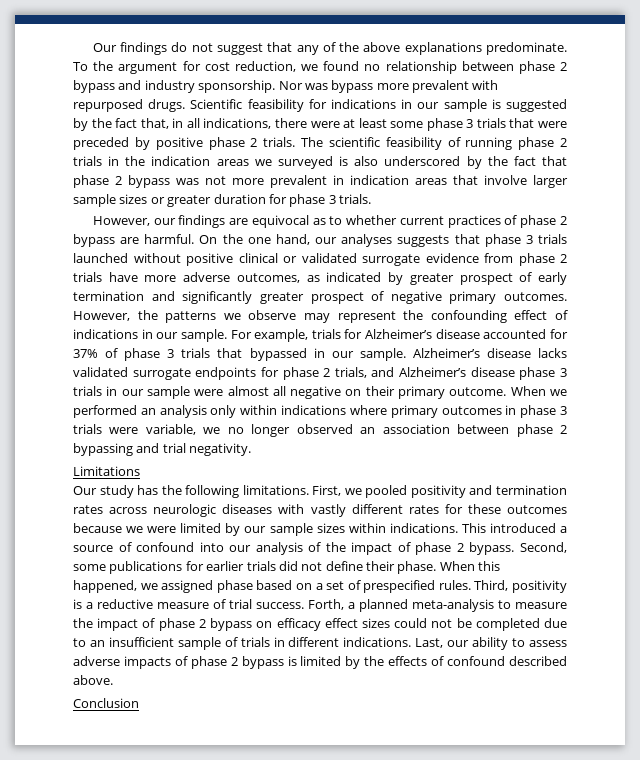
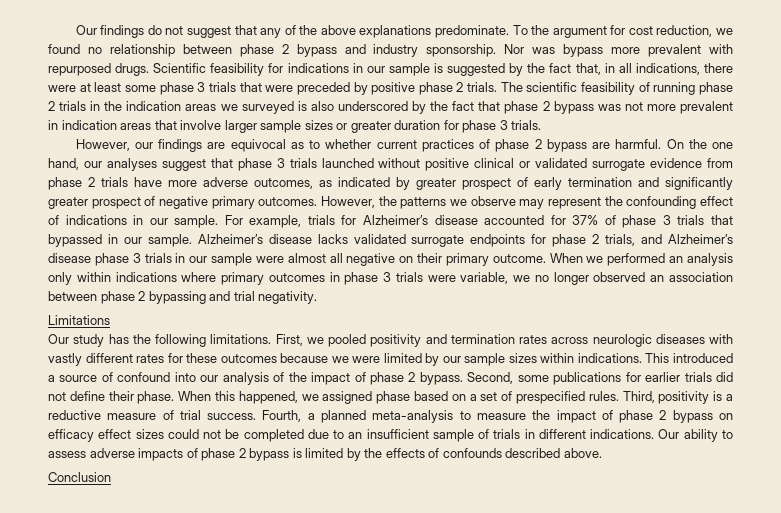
[397,235,450,247] suggests -> [161,159,206,171] suggest
[308,599,344,610] Forth, -> [262,410,302,422] Fourth,
[415,638,470,648] Last, our -> [658,429,680,439] Our
[447,656,506,666] confound -> [442,448,502,458] confounds

